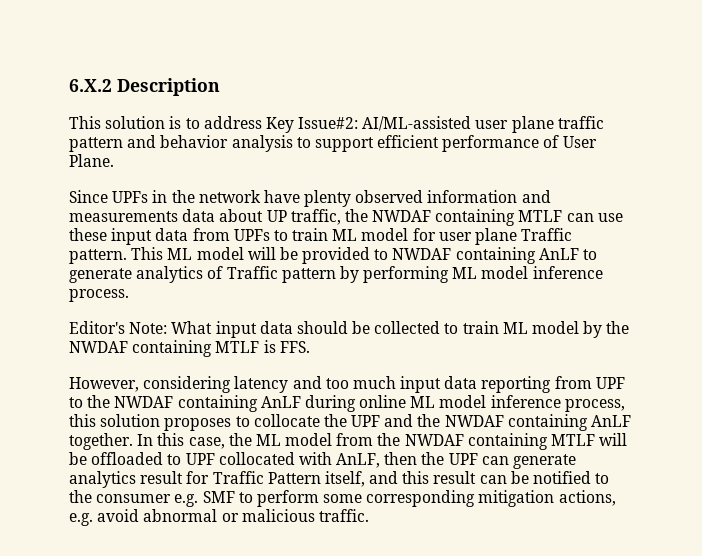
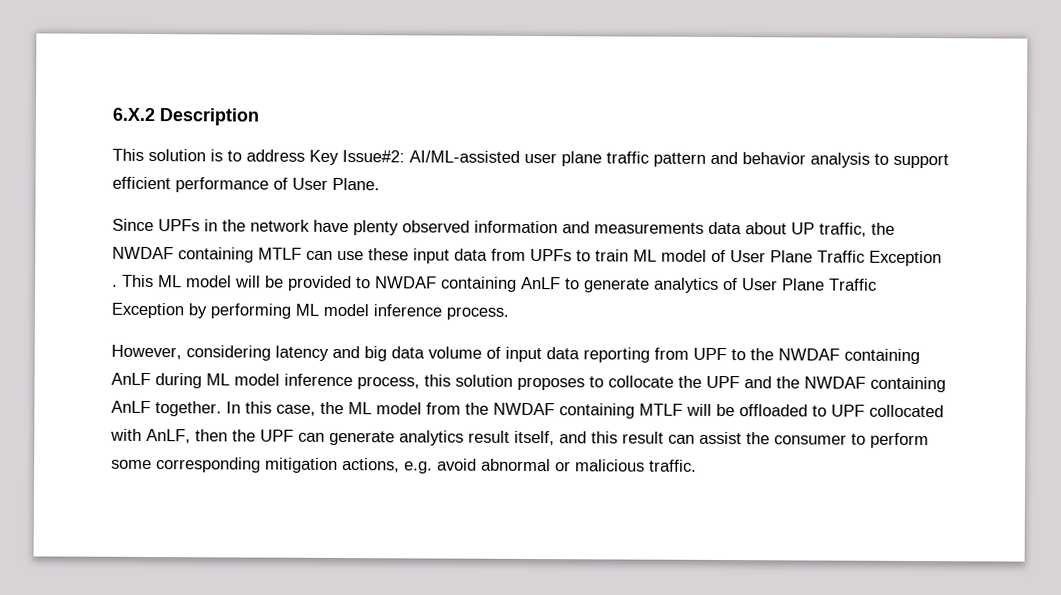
[412,228,573,245] [69,249,127,264] for user plane Traffic pattern. -> [711,249,942,267] [112,284,118,287] of User Plane Traffic Exception .
[226,266,336,283] Traffic pattern -> [742,278,877,291] [111,302,184,319] User Plane Traffic Exception
[69,321,630,338] [69,340,310,357] // Editor's Note: What input data should be collected to train ML model by the NWDAF containing MTLF is FFS. -> (509, 313) none
[325,376,396,389] too much -> [364,346,501,362] big data volume of
[359,395,407,408] online -> (202, 381) none
[186,471,321,484] for Traffic Pattern -> (510, 436) none
[510,471,610,484] [69,490,235,507] be notified to the consumer e.g. SMF -> [699,431,847,445] assist the consumer

